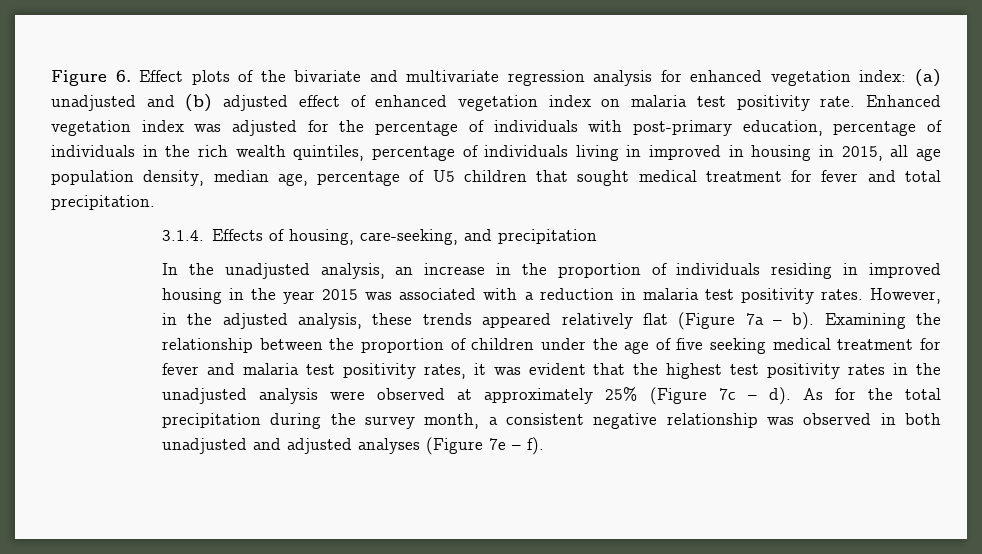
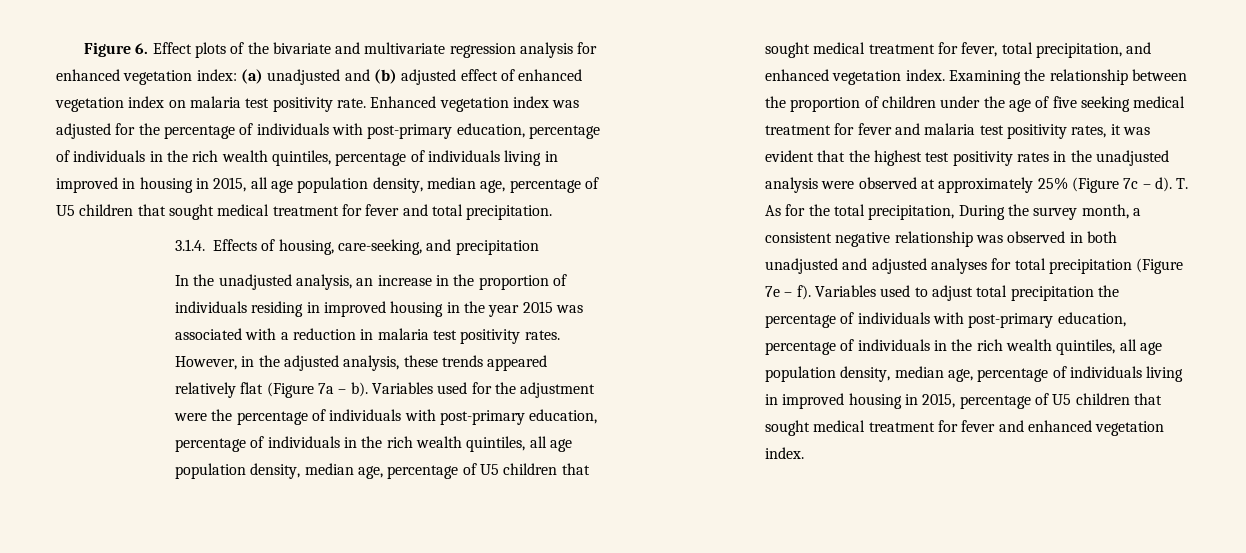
(815, 321) none -> [371,382,596,398] [174,409,598,425] [175,436,572,452] [175,463,590,479] [765,42,1152,58] [765,69,945,85] Variables used for the adjustment were the percentage of individuals with post-primary education, percentage of individuals in the rich wealth quintiles, all age population density, median age, percentage of U5 children that sought medical treatment for fever, total precipitation, and enhanced vegetation index.
(791, 396) none -> [1176,178,1189,189] T.
[162,413,322,429] precipitation during -> [868,205,1005,220] precipitation, During
(421, 446) none -> [991,258,1132,274] for total precipitation
(545, 446) none -> [815,285,1119,301] [765,312,1126,328] [765,339,1162,355] [765,366,1184,382] [765,393,1162,409] [765,420,1165,436] [765,447,805,459] Variables used to adjust total precipitation the percentage of individuals with post-primary education, percentage of individuals in the rich wealth quintiles, all age population density, median age, percentage of individuals living in improved housing in 2015, percentage of U5 children that sought medical treatment for fever and enhanced vegetation index.

